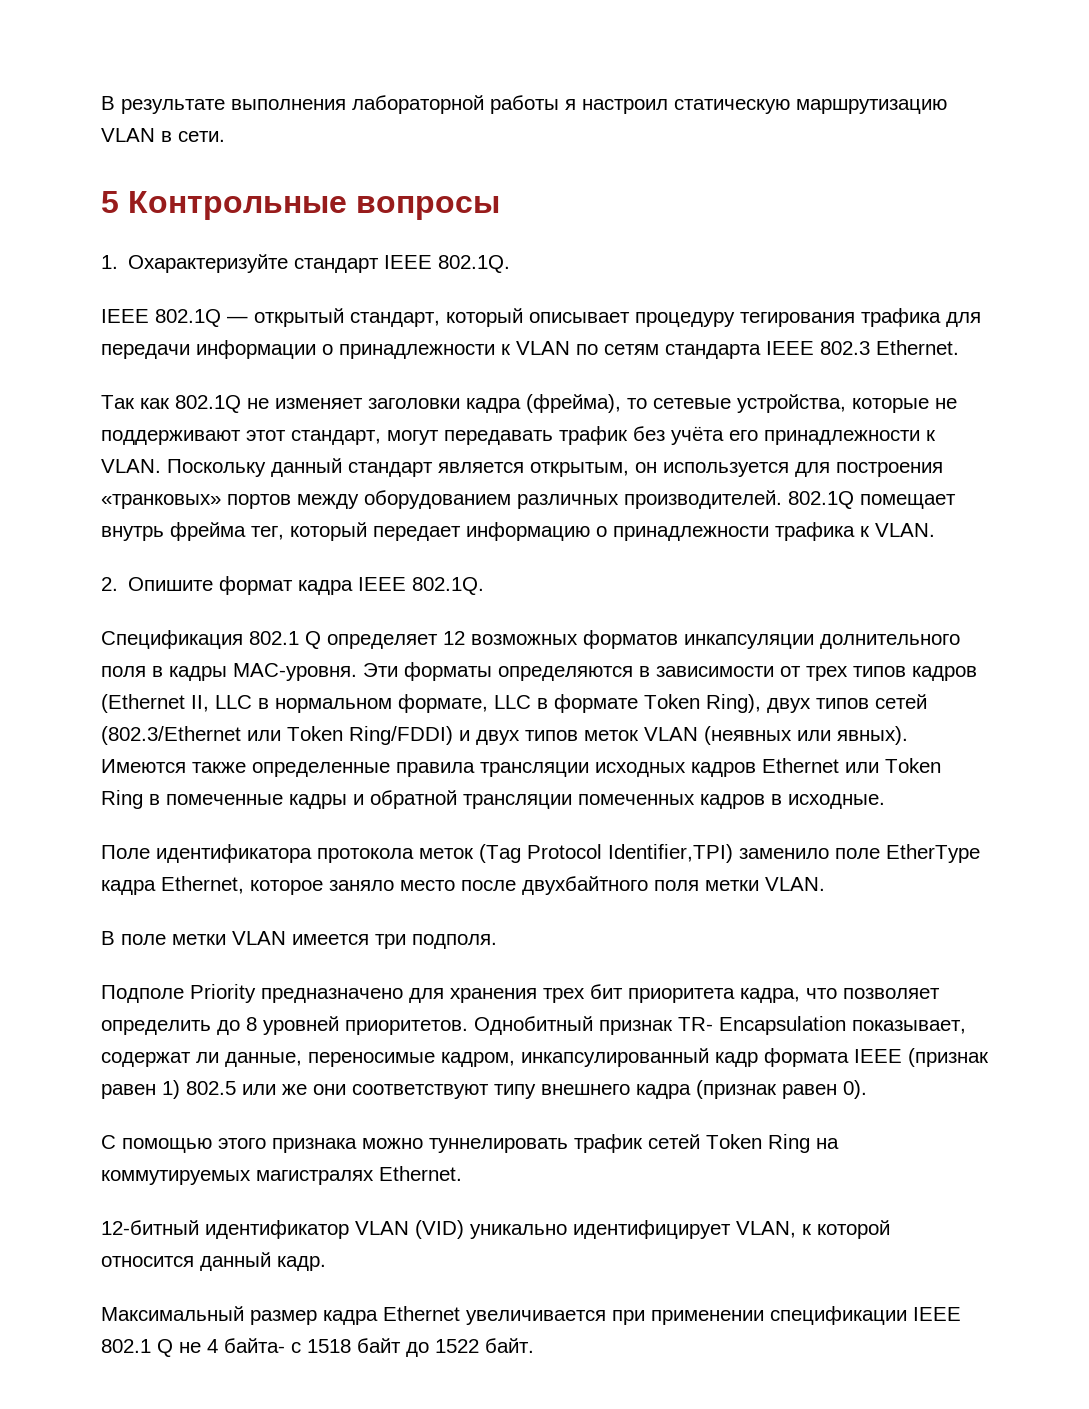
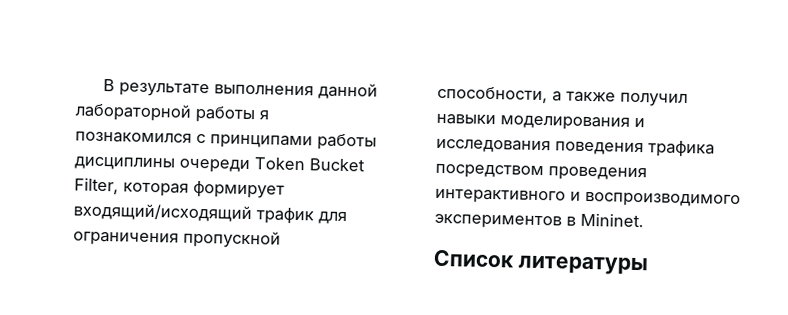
(346, 104) none -> [318,82,379,100] данной
[582,99,947,114] [101,128,225,142] [101,191,500,220] [101,254,511,273] [101,308,981,327] [101,340,959,359] [101,394,957,413] [101,426,936,445] [101,458,943,477] [101,490,956,509] [101,522,935,541] [101,576,485,595] [101,630,960,649] [101,662,977,681] [101,694,927,713] [101,726,908,745] [101,758,941,777] [101,790,885,809] [101,844,980,863] [101,876,825,895] [101,931,497,949] [101,984,940,1003] [101,1016,966,1035] [101,1048,989,1067] [101,1080,867,1099] [101,1134,839,1153] [101,1166,462,1185] [101,1220,890,1239] [101,1252,326,1271] [101,1306,961,1325] [101,1338,534,1357] настроил статическую маршрутизацию VLAN в сети. // 5 Контрольные вопросы // 1. Охарактеризуйте стандарт IEEE 802.1Q. // IEEE 802.1Q — открытый стандарт, который описывает процедуру тегирования трафика для передачи информации о принадлежности к VLAN по сетям стандарта IEEE 802.3 Ethernet. // Так как 802.1Q не изменяет заголовки кадра (фрейма), то сетевые устройства, которые не поддерживают этот стандарт, могут передавать трафик без учёта его принадлежности к VLAN. Поскольку данный стандарт является открытым, он используется для построения «транковых» портов между оборудованием различных производителей. 802.1Q помещает внутрь фрейма тег, который передает информацию о принадлежности трафика к VLAN. // 2. Опишите формат кадра IEEE 802.1Q. // Спецификация 802.1 Q определяет 12 возможных форматов инкапсуляции долнительного поля в кадры МАС-уровня. Эти форматы определяются в зависимости от трех типов кадров (Ethernet II, LLC в нормальном формате, LLC в формате Token Ring), двух типов сетей (802.3/Ethernet или Token Ring/FDDI) и двух типов меток VLAN (неявных или явных). Имеются также определенные правила трансляции исходных кадров Ethernet или Token Ring в помеченные кадры и обратной трансляции помеченных кадров в исходные. // Поле идентификатора протокола меток (Tag Protocol Identifier,TPI) заменило поле EtherType кадра Ethernet, которое заняло место после двухбайтного поля метки VLAN. // В поле метки VLAN имеется три подполя. // Подполе Priority предназначено для хранения трех бит приоритета кадра, что позволяет определить до 8 уровней приоритетов. Однобитный признак TR- Encapsulation показывает, содержат ли данные, переносимые кадром, инкапсулированный кадр формата IEEE (признак равен 1) 802.5 или же они соответствуют типу внешнего кадра (признак равен 0). // С помощью этого признака можно туннелировать трафик сетей Token Ring на коммутируемых магистралях Ethernet. // 12-битный идентификатор VLAN (VID) уникально идентифицирует VLAN, к которой относится данный кадр. // Максимальный размер кадра Ethernet увеличивается при применении спецификации IEEE 802.1 Q не 4 байта- с 1518 байт до 1522 байт. -> [75,131,377,151] [74,156,365,174] [74,177,285,199] [73,202,347,225] [73,229,281,249] [437,85,688,108] [436,113,645,131] [436,138,715,158] [435,163,647,182] [435,188,741,209] [434,212,644,230] [433,249,648,276] познакомился с принципами работы дисциплины очереди Token Bucket Filter, которая формирует входящий/исходящий трафик для ограничения пропускной способности, а также получил навыки моделирования и исследования поведения трафика посредством проведения интерактивного и воспроизводимого экспериментов в Mininet. // Список литературы

